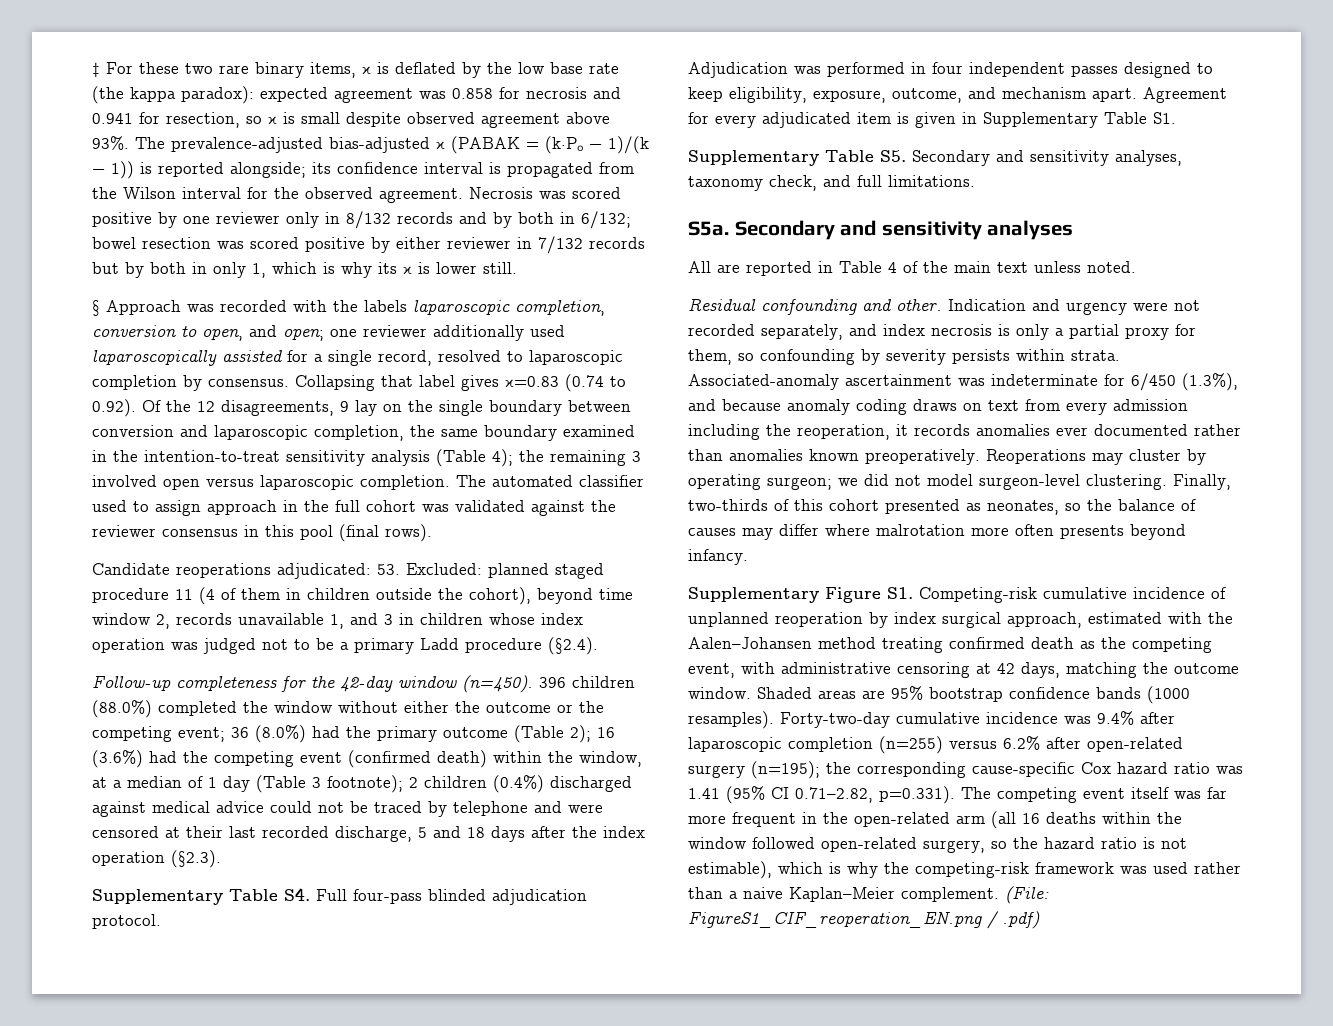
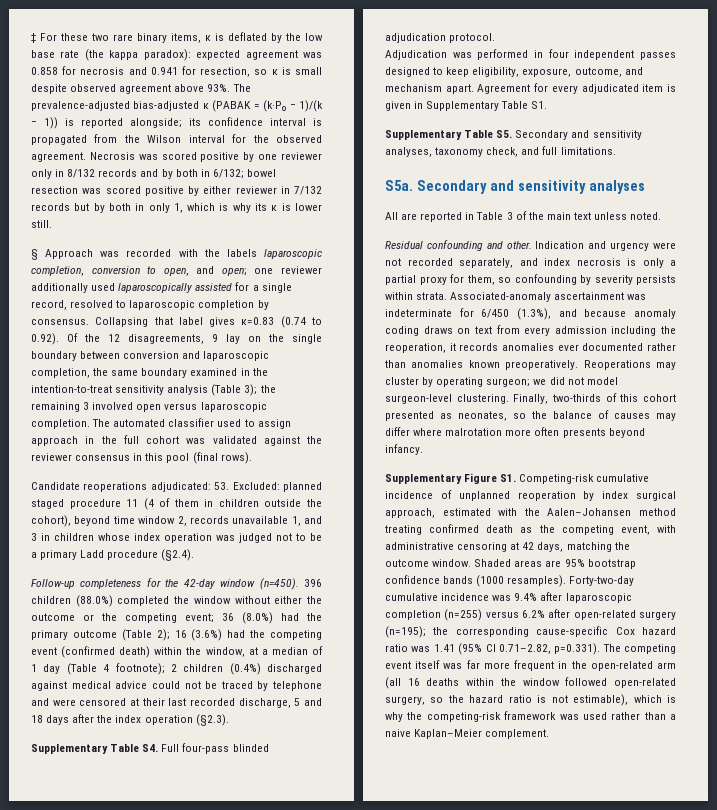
[492,449,513,467] 4); -> [244,384,258,396] 3);
[312,777,321,788] 3 -> [103,664,110,672] 4
[888,262,897,273] 4 -> [506,212,513,220] 3
[1005,886,1049,904] [688,911,1040,929] (File: FigureS1_CIF_reoperation_EN.png / .pdf) -> (550, 734) none

